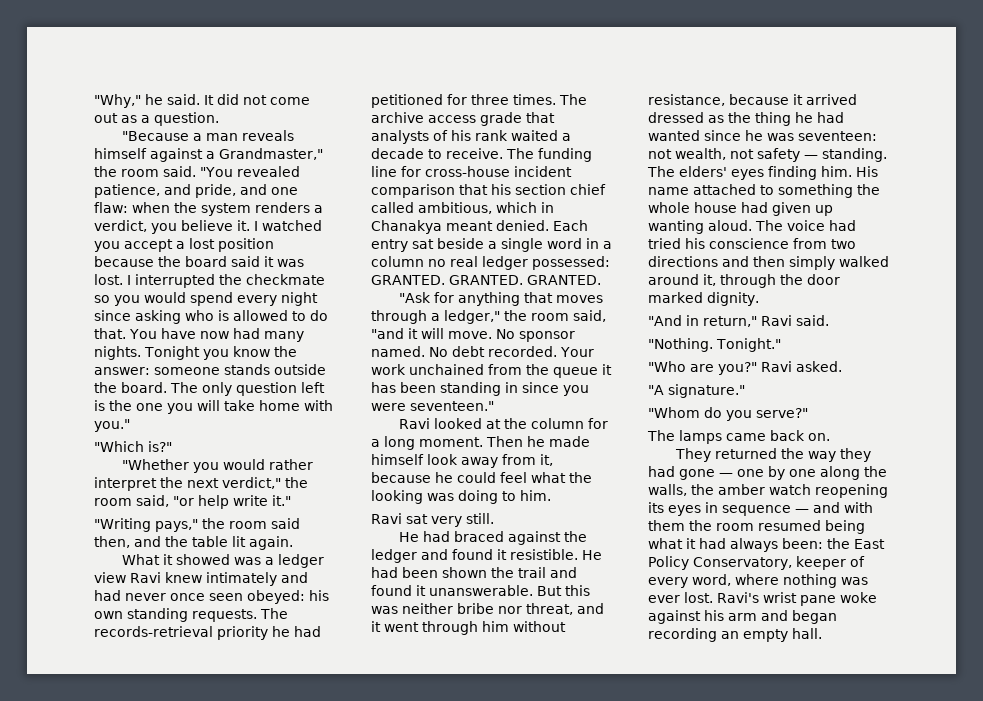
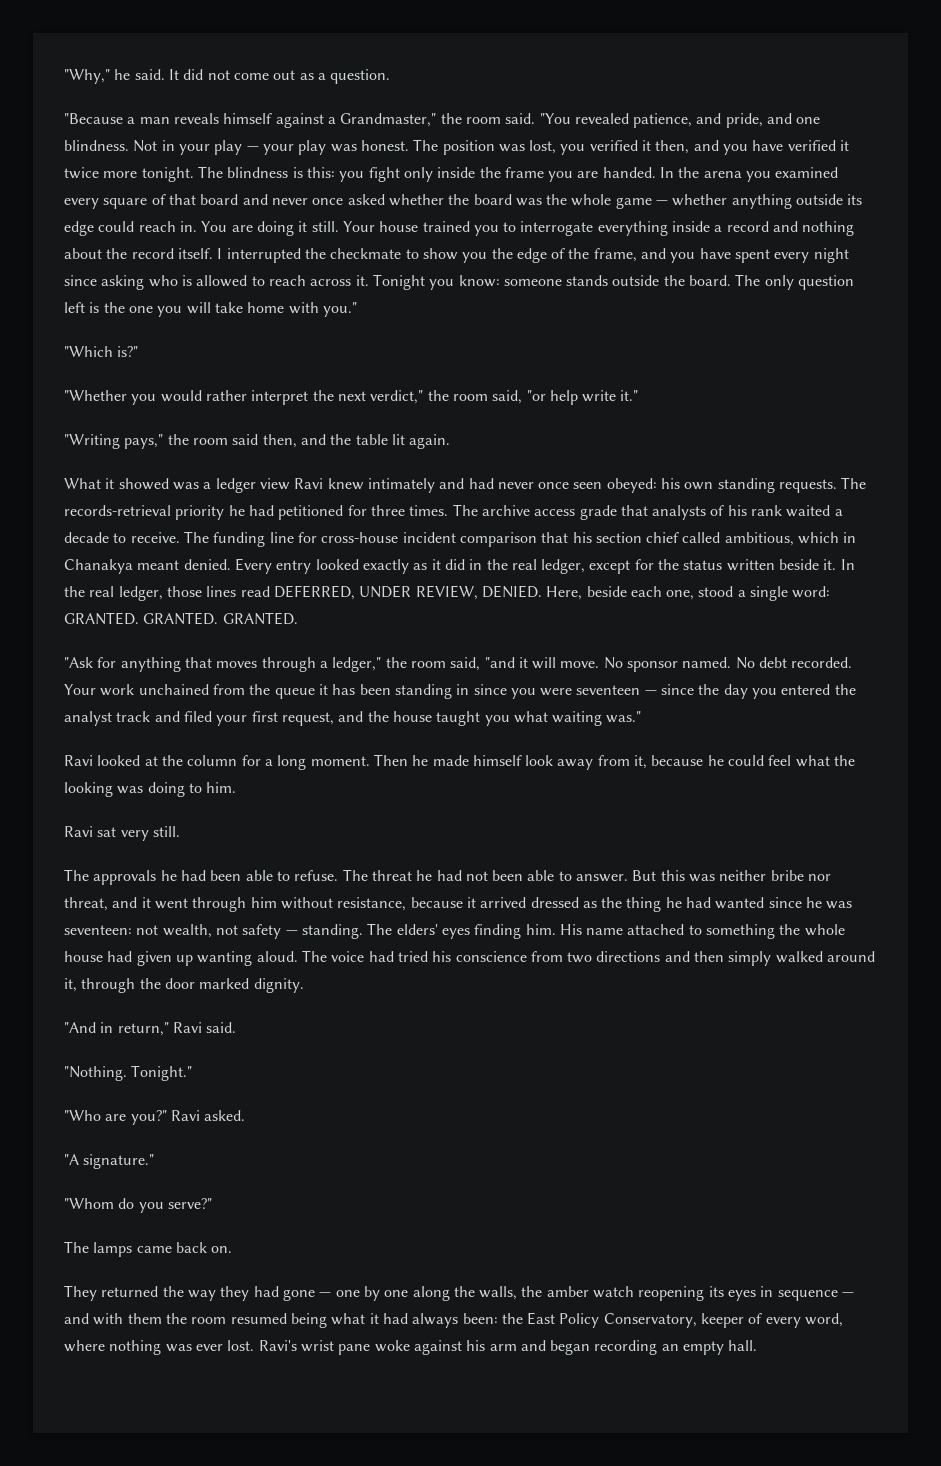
[94,202,323,216] [94,220,322,234] [94,238,274,252] [94,256,304,267] [94,274,325,288] [94,292,233,306] flaw: when the system renders a verdict, you believe it. I watched you accept a lost position because the board said it was lost. I interrupted the checkmate so you would spend -> [64,139,850,155] [64,166,839,182] [64,194,863,209] [64,221,855,236] [64,248,771,263] blindness. Not in your play — your play was honest. The position was lost, you verified it then, and you have verified it twice more tonight. The blindness is this: you fight only inside the frame you are handed. In the arena you examined every square of that board and never once asked whether the board was the whole game — whether anything outside its edge could reach in. You are doing it still. Your house trained you to interrogate everything inside a record and nothing about the record itself. I interrupted the checkmate to show you the edge of the frame, and you have spent
[310,310,328,321] [94,328,304,342] [94,346,297,360] [94,367,150,375] do that. You have now had many nights. Tonight you know the answer: -> [268,274,500,290] reach across it. Tonight you know:
[553,220,588,231] [371,238,612,252] [371,256,610,270] Each entry sat beside a single word in a column no real ledger possessed: -> [234,558,855,574] [64,585,831,601] Every entry looked exactly as it did in the real ledger, except for the status written beside it. In the real ledger, those lines read DEFERRED, UNDER REVIEW, DENIED. Here, beside each one, stood a single word:
[410,401,494,411] seventeen." -> [576,684,856,699] [64,711,642,726] seventeen — since the day you entered the analyst track and filed your first request, and the house taught you what waiting was."
[399,531,588,545] [371,549,602,563] [371,567,577,578] [371,585,533,596] He had braced against the ledger and found it resistible. He had been shown the trail and found it unanswerable. -> [64,869,629,885] The approvals he had been able to refuse. The threat he had not been able to answer.

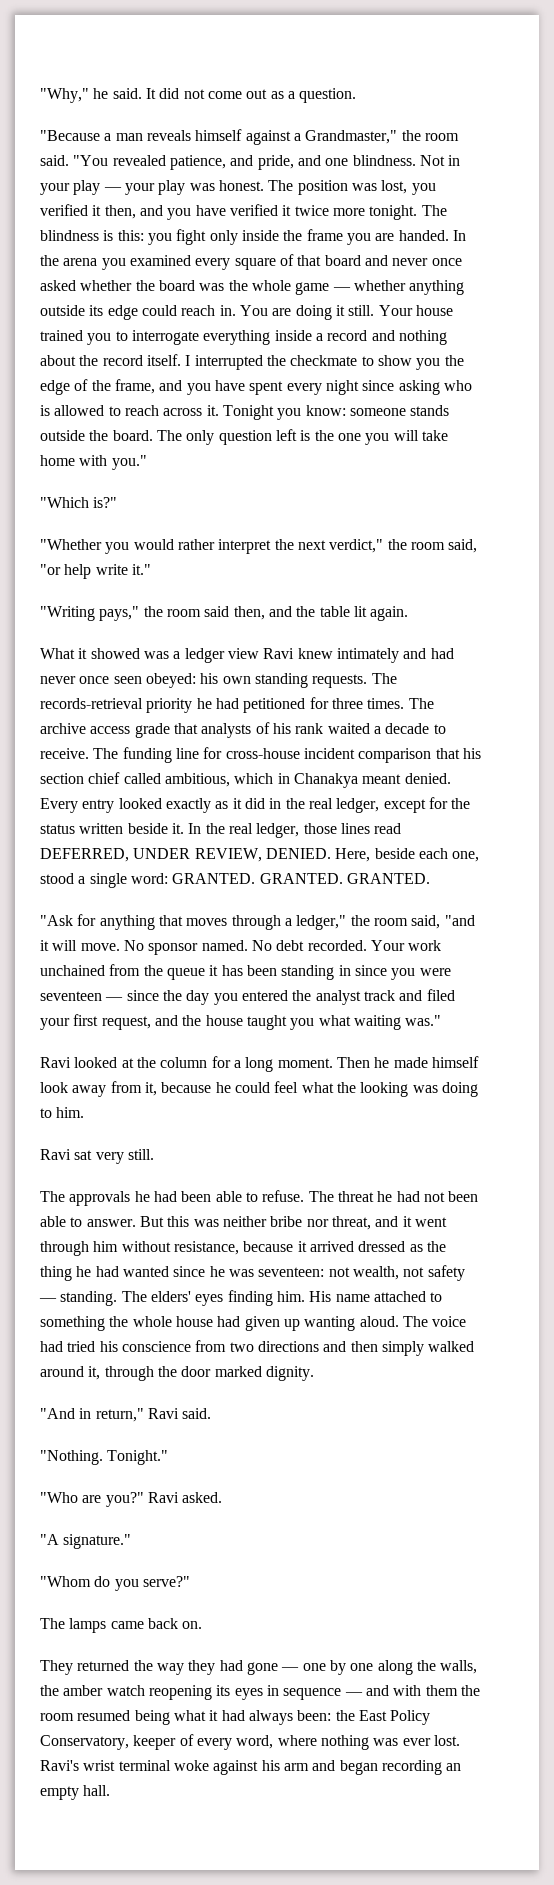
[338,1344,371,1355] pane -> [118,1760,171,1771] terminal

